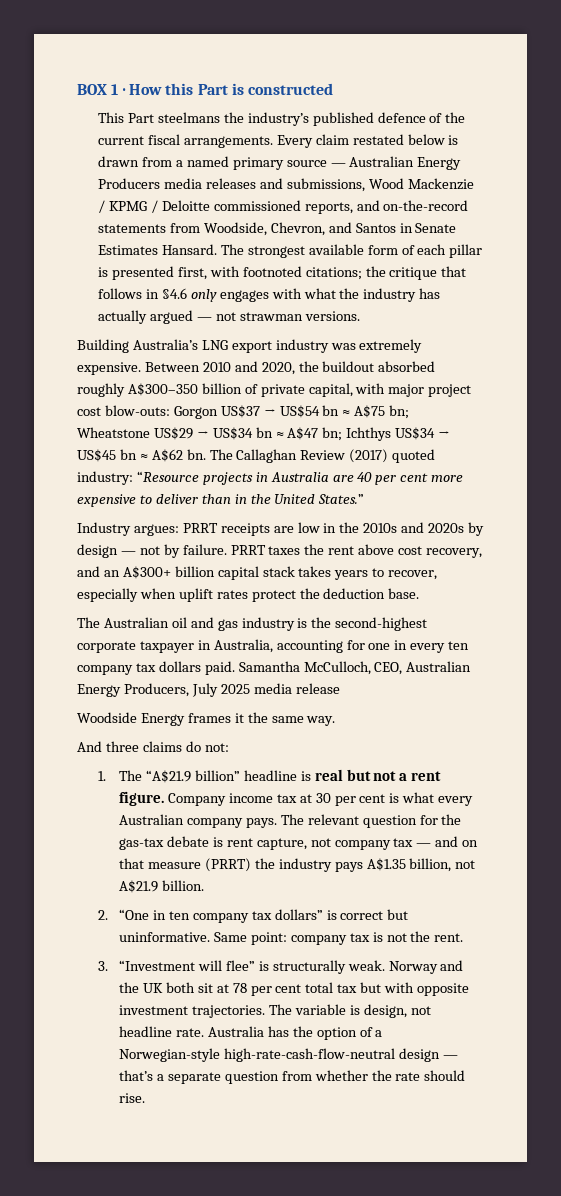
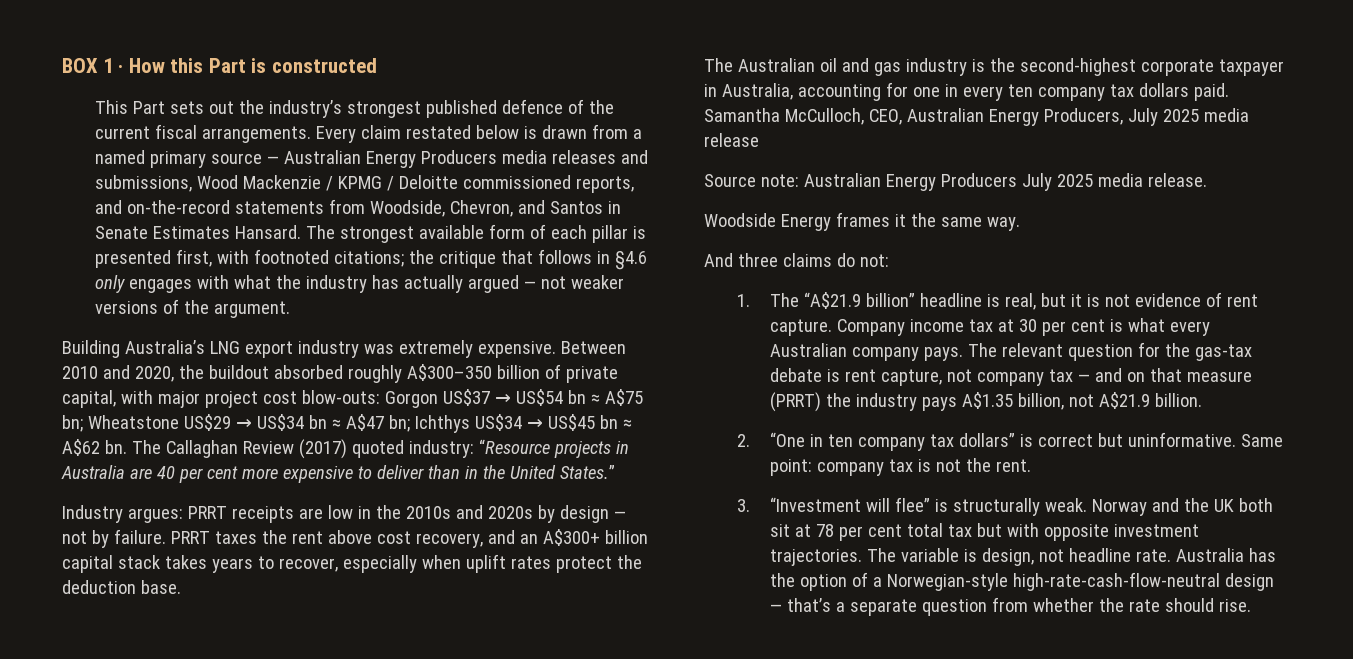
[157,112,220,123] steelmans -> [170,101,235,114] sets out
(309, 119) none -> [347,101,422,118] strongest
[239,311,360,321] strawman versions. -> [571,275,625,289] [95,299,291,318] weaker versions of the argument.
(340, 688) none -> [704,173,1207,191] // Source note: Australian Energy Producers July 2025 media release.
[314,769,442,781] [119,791,165,806] real but not a rent figure. -> [1005,292,1259,310] [770,319,833,336] real, but it is not evidence of rent capture.

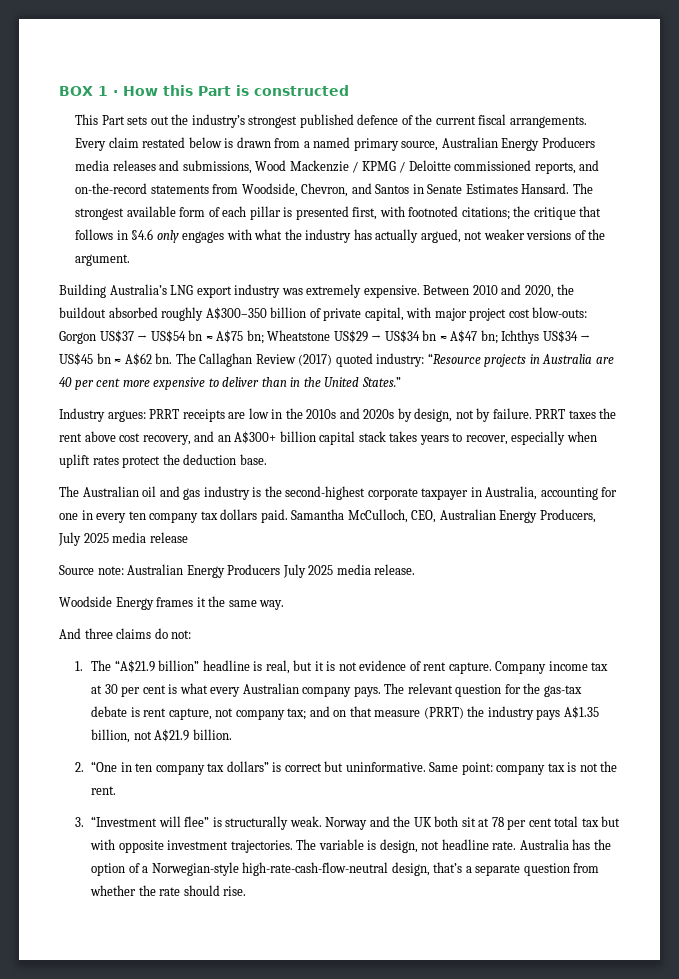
[211,153,280,164] source — -> [401,141,439,151] source,
[468,275,537,293] argued — -> [420,229,461,243] argued,
[559,505,626,523] design — -> [414,408,453,422] design,
[1049,369,1091,382] tax — -> [287,708,307,720] tax;
[1225,573,1275,591] [770,604,783,612] design — -> [391,862,430,876] design,

